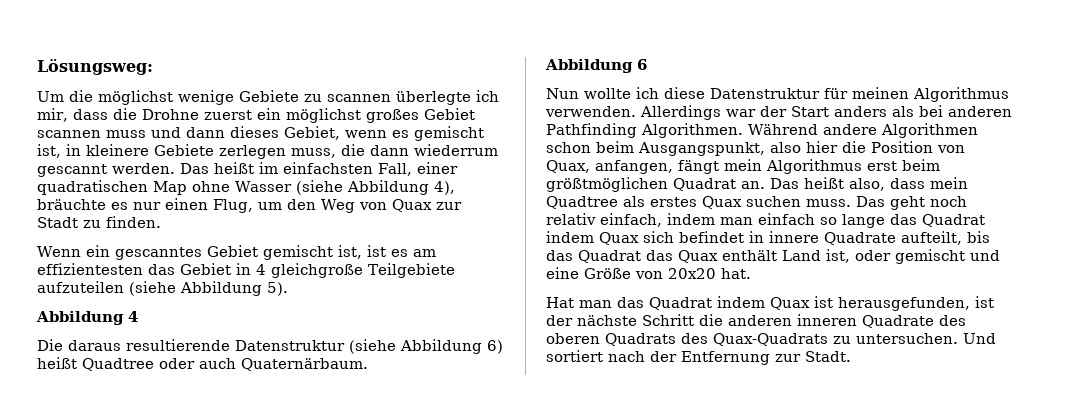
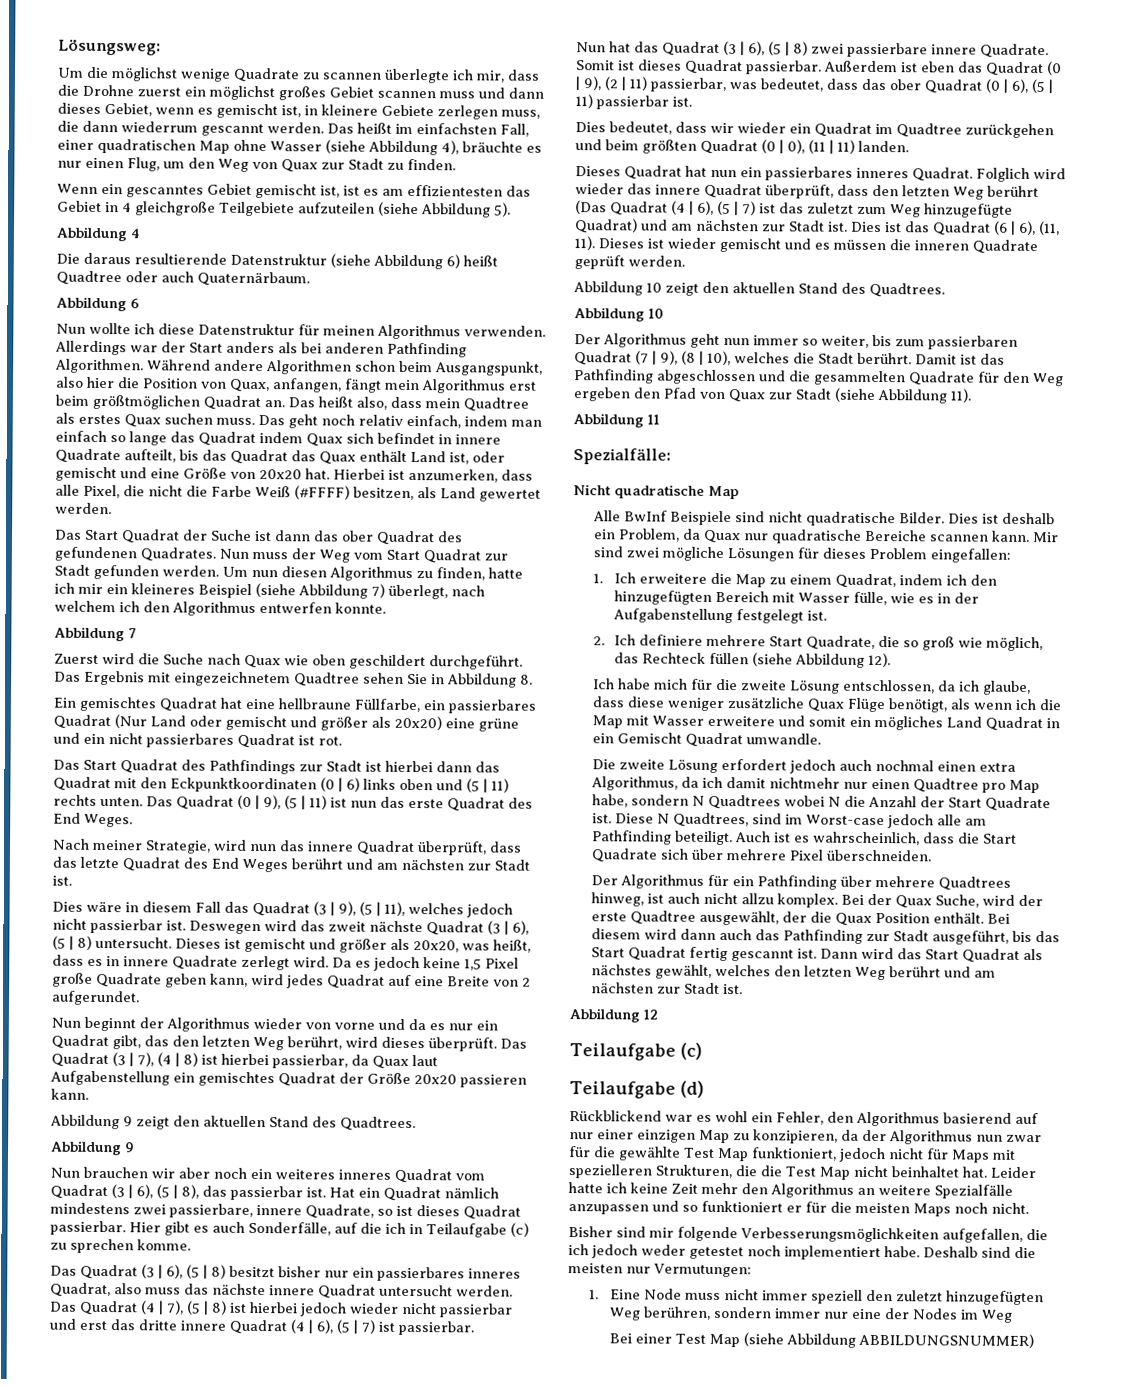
[239,90,299,102] Gebiete -> [233,67,300,83] Quadrate
[546,296,994,311] [546,314,966,328] [546,333,996,346] [546,350,851,365] // Hat man das Quadrat indem Quax ist herausgefunden, ist der nächste Schritt die anderen inneren Quadrate des oberen Quadrats des Quax-Quadrats zu untersuchen. Und sortiert nach der Entfernung zur Stadt. -> [333,468,533,483] [55,484,541,502] [55,502,112,515] [54,529,463,546] [54,546,508,564] [54,564,523,582] [54,582,485,600] [54,600,386,616] [54,626,137,642] [54,653,523,670] [54,670,533,688] [53,696,536,714] [53,714,519,732] [53,732,342,749] [53,759,500,775] [53,776,509,793] [53,794,533,812] [53,812,133,828] [52,838,522,856] [52,856,530,873] [52,875,72,886] [52,900,513,918] [52,918,529,936] [52,935,531,953] [52,954,519,972] [52,972,531,989] [51,990,140,1006] [51,1016,498,1032] [51,1034,527,1052] [51,1052,438,1069] [50,1070,527,1088] [51,1088,89,1100] [50,1114,416,1132] [51,1140,135,1156] [50,1166,485,1184] [50,1184,499,1202] [50,1202,521,1220] [50,1220,529,1238] [50,1238,191,1254] [50,1264,521,1282] [50,1282,513,1299] [49,1300,513,1318] [49,1318,474,1336] [576,41,1049,59] [576,59,1062,77] [575,76,1053,94] [575,94,692,110] [575,121,1054,139] [575,139,909,155] [575,165,1066,182] [575,183,1039,200] [575,200,1013,218] [574,218,1060,236] [574,236,1038,255] [574,255,685,270] [573,281,945,298] [574,307,664,322] [574,333,1018,350] [574,350,1005,366] [574,369,1064,387] [573,387,971,404] [573,413,660,428] [573,448,671,465] [573,484,739,500] [593,510,1056,527] [593,528,1060,544] [593,546,1012,563] [593,572,998,589] [614,590,980,606] [613,608,828,624] [593,634,1044,652] [614,652,892,668] [593,678,1032,696] [592,696,1062,713] [592,715,1061,732] [592,732,822,748] [592,759,1017,774] [591,776,1041,794] [592,794,1052,812] [592,812,988,829] [592,830,1018,846] [591,848,932,863] [591,874,1012,891] [591,892,1044,909] [591,910,1011,926] [591,928,1061,945] [591,946,1044,963] [591,964,997,981] [591,982,744,995] [569,1008,658,1023] [569,1042,702,1061] [569,1080,704,1099] [569,1110,1039,1127] [569,1129,1042,1145] [569,1146,1016,1163] [568,1164,1036,1180] [568,1182,1013,1199] [568,1200,1029,1217] [568,1226,1048,1243] [568,1244,1036,1261] [568,1263,752,1278] [589,1288,1045,1306] [609,1306,1014,1323] [609,1332,1035,1349] Hierbei ist anzumerken, dass alle Pixel, die nicht die Farbe Weiß (#FFFF) besitzen, als Land gewertet werden. // Das Start Quadrat der Suche ist dann das ober Quadrat des gefundenen Quadrates. Nun muss der Weg vom Start Quadrat zur Stadt gefunden werden. Um nun diesen Algorithmus zu finden, hatte ich mir ein kleineres Beispiel (siehe Abbildung 7) überlegt, nach welchem ich den Algorithmus entwerfen konnte. // Abbildung 7 // Zuerst wird die Suche nach Quax wie oben geschildert durchgeführt. Das Ergebnis mit eingezeichnetem Quadtree sehen Sie in Abbildung 8. // Ein gemischtes Quadrat hat eine hellbraune Füllfarbe, ein passierbares Quadrat (Nur Land oder gemischt und größer als 20x20) eine grüne und ein nicht passierbares Quadrat ist rot. // Das Start Quadrat des Pathfindings zur Stadt ist hierbei dann das Quadrat mit den Eckpunktkoordinaten (0 | 6) links oben und (5 | 11) rechts unten. Das Quadrat (0 | 9), (5 | 11) ist nun das erste Quadrat des End Weges. // Nach meiner Strategie, wird nun das innere Quadrat überprüft, dass das letzte Quadrat des End Weges berührt und am nächsten zur Stadt ist. // Dies wäre in diesem Fall das Quadrat (3 | 9), (5 | 11), welches jedoch nicht passierbar ist. Deswegen wird das zweit nächste Quadrat (3 | 6), (5 | 8) untersucht. Dieses ist gemischt und größer als 20x20, was heißt, dass es in innere Quadrate zerlegt wird. Da es jedoch keine 1,5 Pixel große Quadrate geben kann, wird jedes Quadrat auf eine Breite von 2 aufgerundet. // Nun beginnt der Algorithmus wieder von vorne und da es nur ein Quadrat gibt, das den letzten Weg berührt, wird dieses überprüft. Das Quadrat (3 | 7), (4 | 8) ist hierbei passierbar, da Quax laut Aufgabenstellung ein gemischtes Quadrat der Größe 20x20 passieren kann. // Abbildung 9 zeigt den aktuellen Stand des Quadtrees. // Abbildung 9 // Nun brauchen wir aber noch ein weiteres inneres Quadrat vom Quadrat (3 | 6), (5 | 8), das passierbar ist. Hat ein Quadrat nämlich mindestens zwei passierbare, innere Quadrate, so ist dieses Quadrat passierbar. Hier gibt es auch Sonderfälle, auf die ich in Teilaufgabe (c) zu sprechen komme. // Das Quadrat (3 | 6), (5 | 8) besitzt bisher nur ein passierbares inneres Quadrat, also muss das nächste innere Quadrat untersucht werden. Das Quadrat (4 | 7), (5 | 8) ist hierbei jedoch wieder nicht passierbar und erst das dritte innere Quadrat (4 | 6), (5 | 7) ist passierbar. // Nun hat das Quadrat (3 | 6), (5 | 8) zwei passierbare innere Quadrate. Somit ist dieses Quadrat passierbar. Außerdem ist eben das Quadrat (0 | 9), (2 | 11) passierbar, was bedeutet, dass das ober Quadrat (0 | 6), (5 | 11) passierbar ist. // Dies bedeutet, dass wir wieder ein Quadrat im Quadtree zurückgehen und beim größten Quadrat (0 | 0), (11 | 11) landen. // Dieses Quadrat hat nun ein passierbares inneres Quadrat. Folglich wird wieder das innere Quadrat überprüft, dass den letzten Weg berührt (Das Quadrat (4 | 6), (5 | 7) ist das zuletzt zum Weg hinzugefügte Quadrat) und am nächsten zur Stadt ist. Dies ist das Quadrat (6 | 6), (11, 11). Dieses ist wieder gemischt und es müssen die inneren Quadrate geprüft werden. // Abbildung 10 zeigt den aktuellen Stand des Quadtrees. // Abbildung 10 // Der Algorithmus geht nun immer so weiter, bis zum passierbaren Quadrat (7 | 9), (8 | 10), welches die Stadt berührt. Damit ist das Pathfinding abgeschlossen und die gesammelten Quadrate für den Weg ergeben den Pfad von Quax zur Stadt (siehe Abbildung 11). // Abbildung 11 // Spezialfälle: // Nicht quadratische Map // Alle BwInf Beispiele sind nicht quadratische Bilder. Dies ist deshalb ein Problem, da Quax nur quadratische Bereiche scannen kann. Mir sind zwei mögliche Lösungen für dieses Problem eingefallen: // 1. Ich erweitere die Map zu einem Quadrat, indem ich den hinzugefügten Bereich mit Wasser fülle, wie es in der Aufgabenstellung festgelegt ist. // 2. Ich definiere mehrere Start Quadrate, die so groß wie möglich, das Rechteck füllen (siehe Abbildung 12). // Ich habe mich für die zweite Lösung entschlossen, da ich glaube, dass diese weniger zusätzliche Quax Flüge benötigt, als wenn ich die Map mit Wasser erweitere und somit ein mögliches Land Quadrat in ein Gemischt Quadrat umwandle. // Die zweite Lösung erfordert jedoch auch nochmal einen extra Algorithmus, da ich damit nichtmehr nur einen Quadtree pro Map habe, sondern N Quadtrees wobei N die Anzahl der Start Quadrate ist. Diese N Quadtrees, sind im Worst-case jedoch alle am Pathfinding beteiligt. Auch ist es wahrscheinlich, dass die Start Quadrate sich über mehrere Pixel überschneiden. // Der Algorithmus für ein Pathfinding über mehrere Quadtrees hinweg, ist auch nicht allzu komplex. Bei der Quax Suche, wird der erste Quadtree ausgewählt, der die Quax Position enthält. Bei diesem wird dann auch das Pathfinding zur Stadt ausgeführt, bis das Start Quadrat fertig gescannt ist. Dann wird das Start Quadrat als nächstes gewählt, welches den letzten Weg berührt und am nächsten zur Stadt ist. // Abbildung 12 // Teilaufgabe (c) // Teilaufgabe (d) // Rückblickend war es wohl ein Fehler, den Algorithmus basierend auf nur einer einzigen Map zu konzipieren, da der Algorithmus nun zwar für die gewählte Test Map funktioniert, jedoch nicht für Maps mit spezielleren Strukturen, die die Test Map nicht beinhaltet hat. Leider hatte ich keine Zeit mehr den Algorithmus an weitere Spezialfälle anzupassen und so funktioniert er für die meisten Maps noch nicht. // Bisher sind mir folgende Verbesserungsmöglichkeiten aufgefallen, die ich jedoch weder getestet noch implementiert habe. Deshalb sind die meisten nur Vermutungen: // 1. Eine Node muss nicht immer speziell den zuletzt hinzugefügten Weg berühren, sondern immer nur eine der Nodes im Weg // Bei einer Test Map (siehe Abbildung ABBILDUNGSNUMMER)

